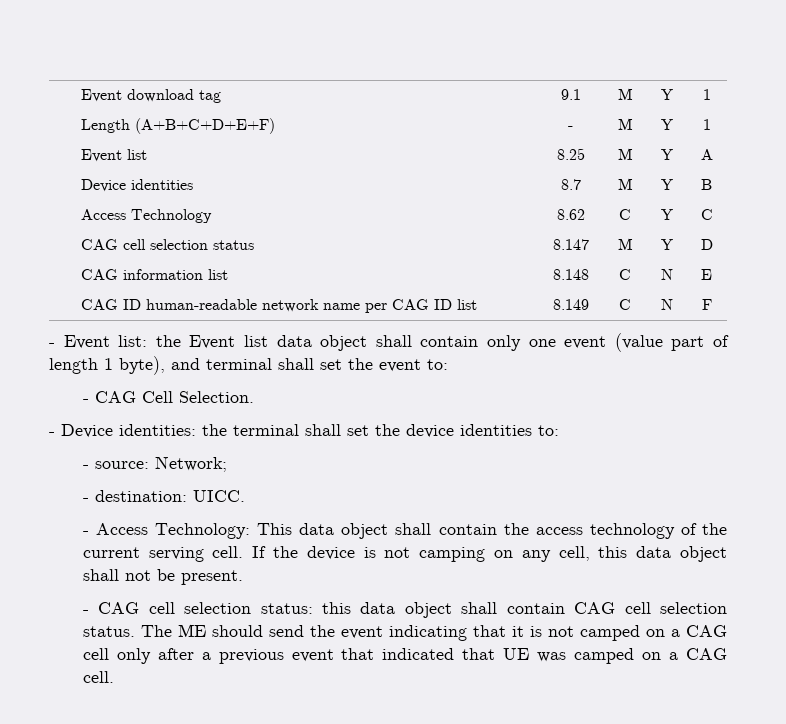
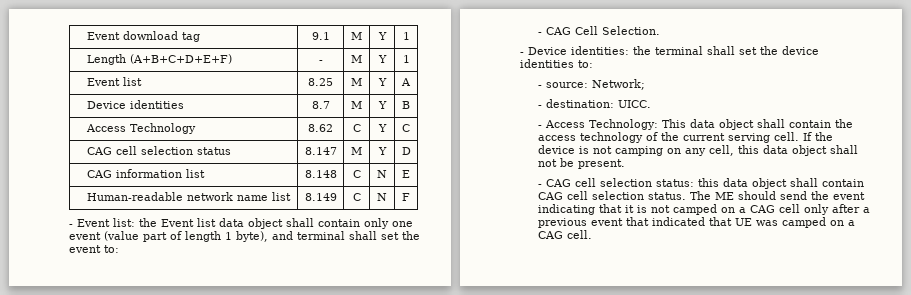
[80,299,452,313] CAG ID human-readable network name per CAG ID -> [86,192,268,201] Human-readable network name

